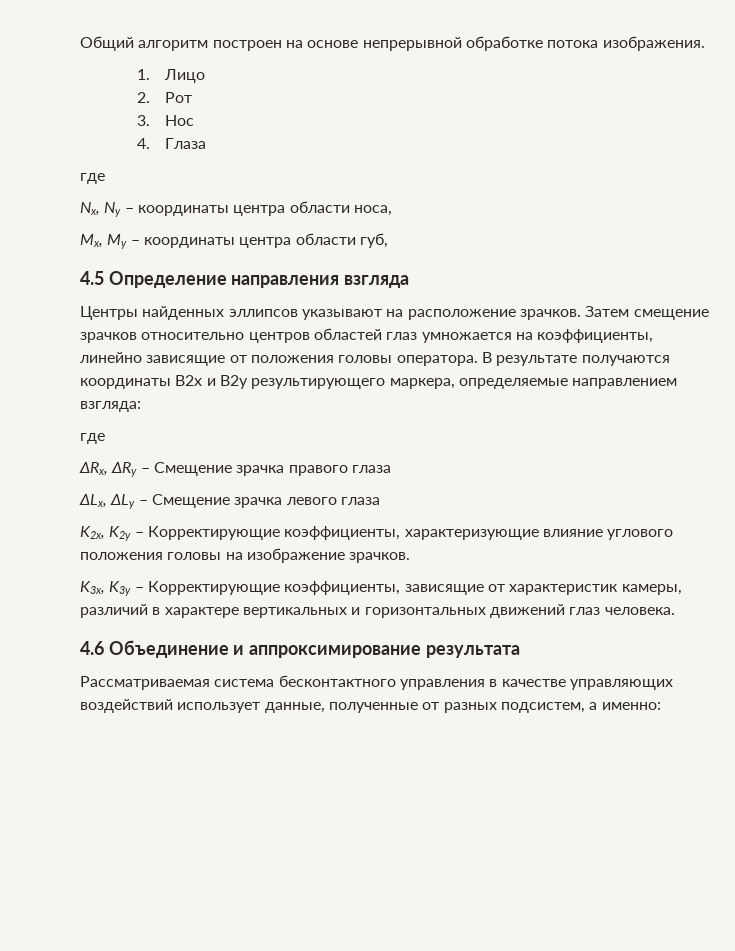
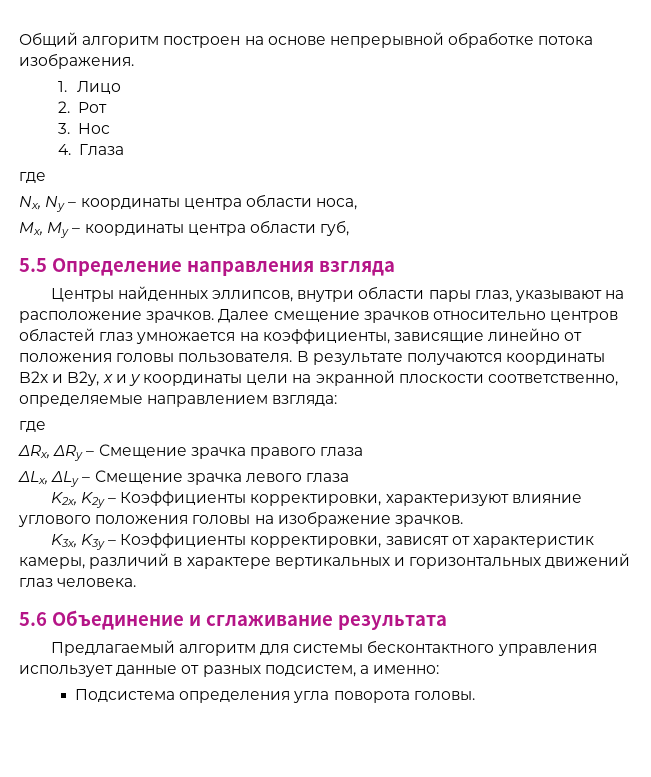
[80,271,104,285] 4.5 -> [19,258,47,272] 5.5
[228,309,298,317] эллипсов -> [211,286,512,302] эллипсов, внутри области пары глаз,
[585,306,630,317] Затем -> [218,309,270,323] Далее
[80,352,226,366] линейно зависящие -> [393,328,561,343] зависящие линейно
[396,355,478,366] оператора. -> [178,353,293,363] пользователя.
[219,375,455,389] B2y результирующего маркера, -> [67,370,619,386] B2y, x и y координаты цели на экранной плоскости соответственно,
[147,526,539,540] Корректирующие коэффициенты, характеризующие -> [120,491,509,506] Коэффициенты корректировки, характеризуют
[147,581,484,595] Корректирующие коэффициенты, зависящие -> [120,533,449,548] Коэффициенты корректировки, зависят
[80,641,104,655] 4.6 -> [19,612,47,626] 5.6
[249,645,422,658] аппроксимирование -> [205,615,333,626] сглаживание
[80,675,673,690] [80,699,418,713] Рассматриваемая система бесконтактного управления в качестве управляющих воздействий использует данные, полученные -> [50,640,597,656] [19,665,178,677] Предлагаемый алгоритм для системы бесконтактного управления использует данные
(661, 706) none -> [75,689,475,703] // Подсистема определения угла поворота головы.

